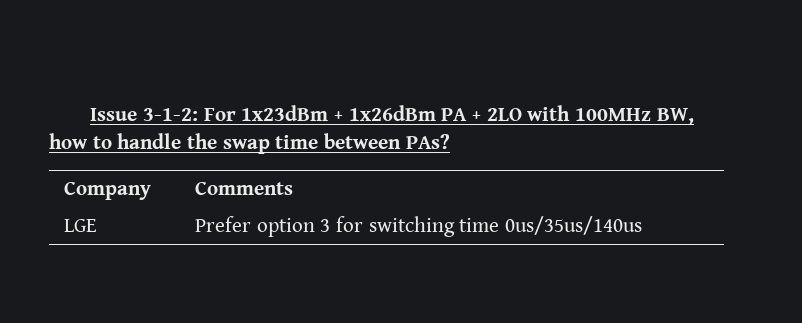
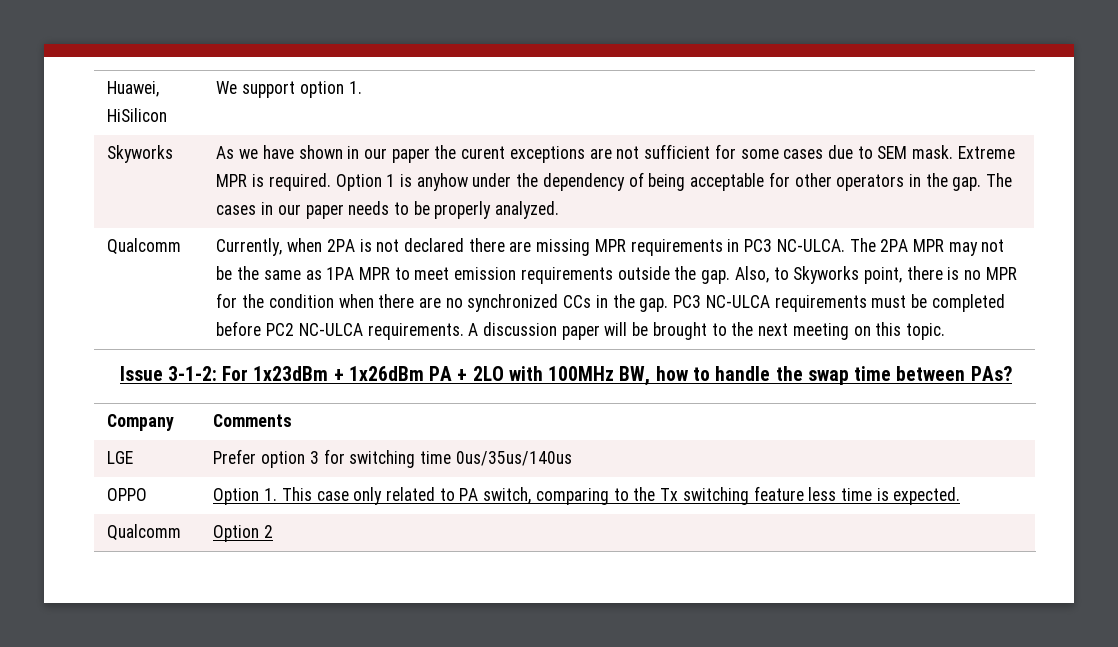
(90, 114) none -> [107,81,160,97] [107,108,168,122] [216,81,362,98] [107,145,174,163] [216,144,1015,163] [216,172,1013,191] [216,201,560,219] [107,238,182,255] [216,238,1005,256] [216,266,1017,284] [216,293,1005,312] [216,321,946,340] Huawei, HiSilicon | We support option 1. // Skyworks | As we have shown in our paper the curent exceptions are not sufficient for some cases due to SEM mask. Extreme MPR is required. Option 1 is anyhow under the dependency of being acceptable for other operators in the gap. The cases in our paper needs to be properly analyzed. // Qualcomm | Currently, when 2PA is not declared there are missing MPR requirements in PC3 NC-ULCA. The 2PA MPR may not be the same as 1PA MPR to meet emission requirements outside the gap. Also, to Skyworks point, there is no MPR for the condition when there are no synchronized CCs in the gap. PC3 NC-ULCA requirements must be completed before PC2 NC-ULCA requirements. A discussion paper will be brought to the next meeting on this topic. //
(643, 225) none -> [107,488,148,501] [213,486,961,505] [107,524,182,541] [213,525,274,542] // OPPO | Option 1. This case only related to PA switch, comparing to the Tx switching feature less time is expected. // Qualcomm | Option 2

